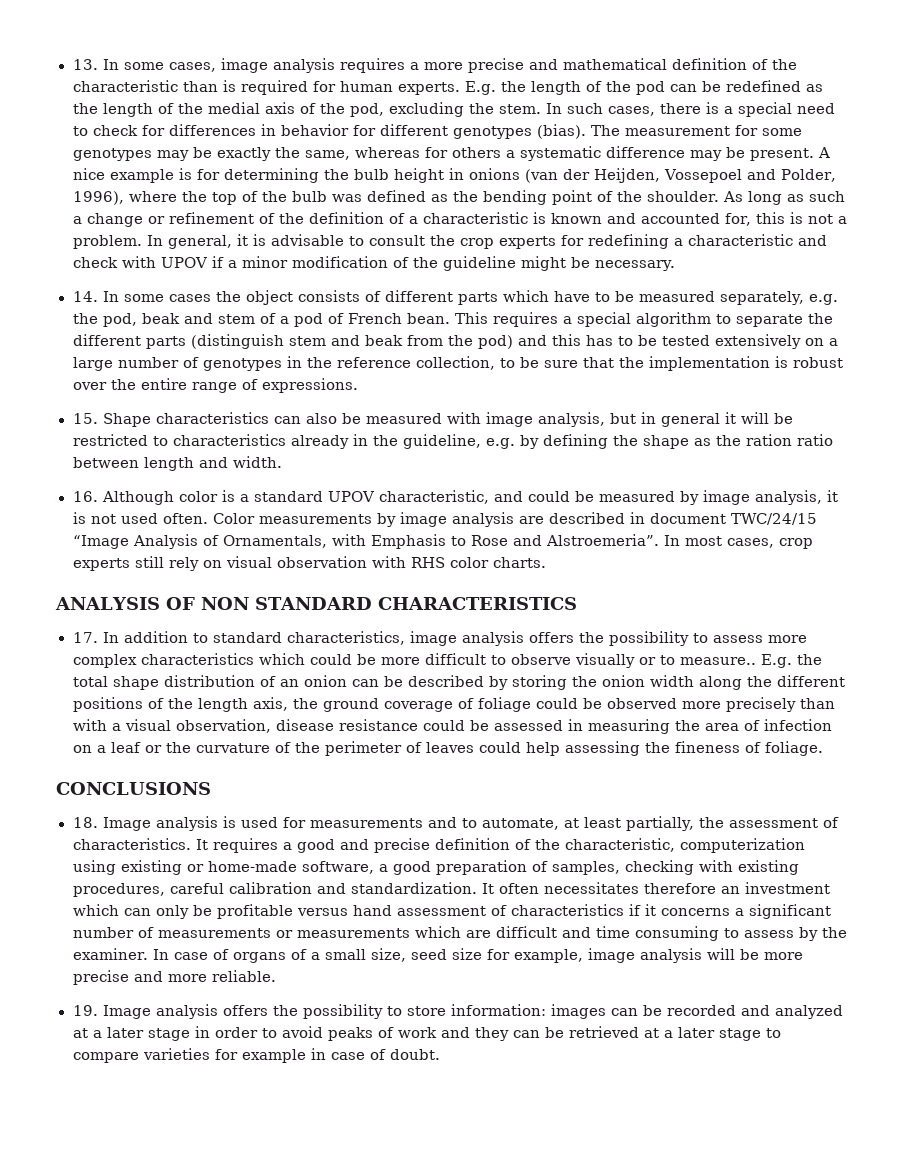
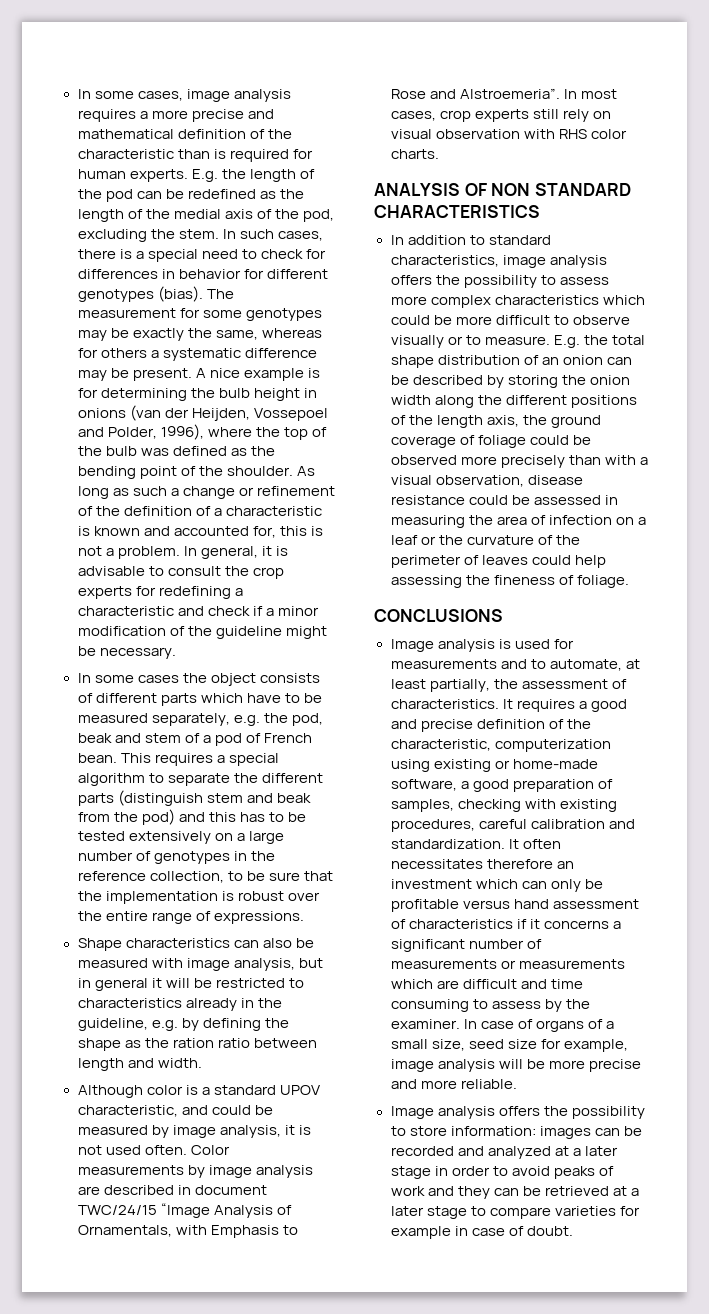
[72,59,98,70] 13. -> (77, 94) none
[121,256,208,268] with UPOV -> (250, 611) none
[72,291,98,302] 14. -> (176, 653) none
[72,413,98,424] 15. -> (304, 917) none
[72,491,98,502] 16. -> (202, 1063) none
[72,632,98,643] 17. -> (540, 211) none
[679,657,756,665] measure.. -> [484,336,550,345] measure.
[72,817,98,828] 18. -> (503, 615) none
[72,1005,98,1016] 19. -> (517, 1084) none

